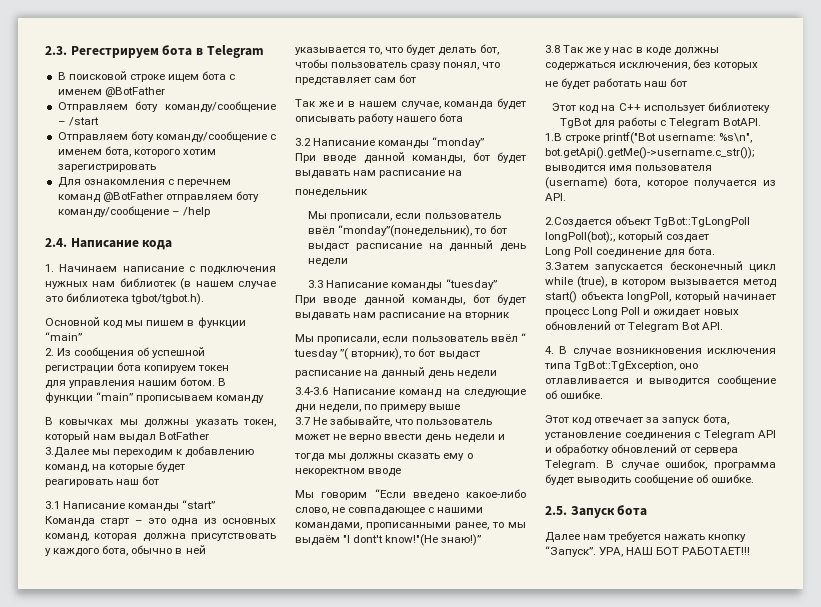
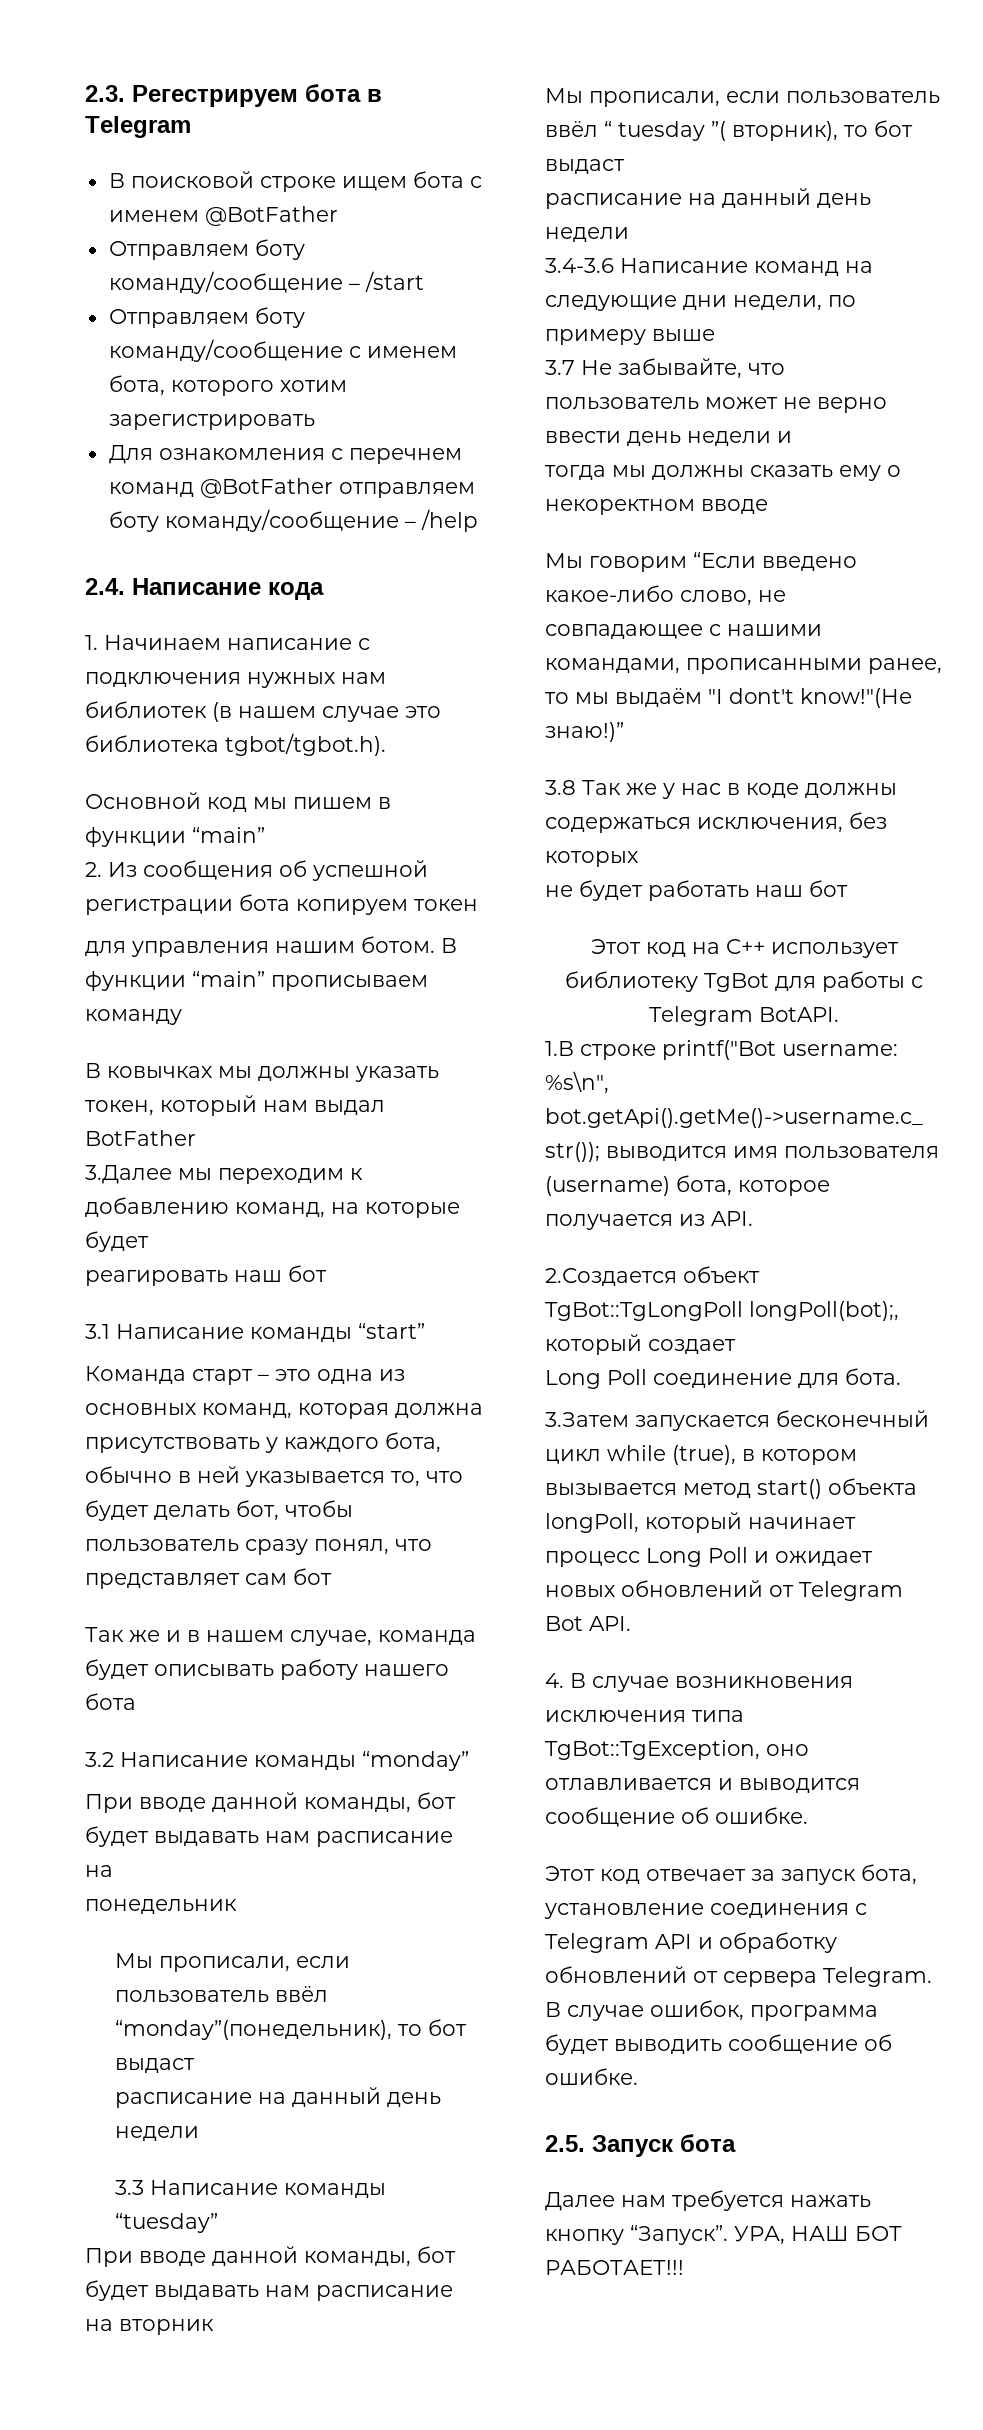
(350, 247) none -> (195, 2065) //

